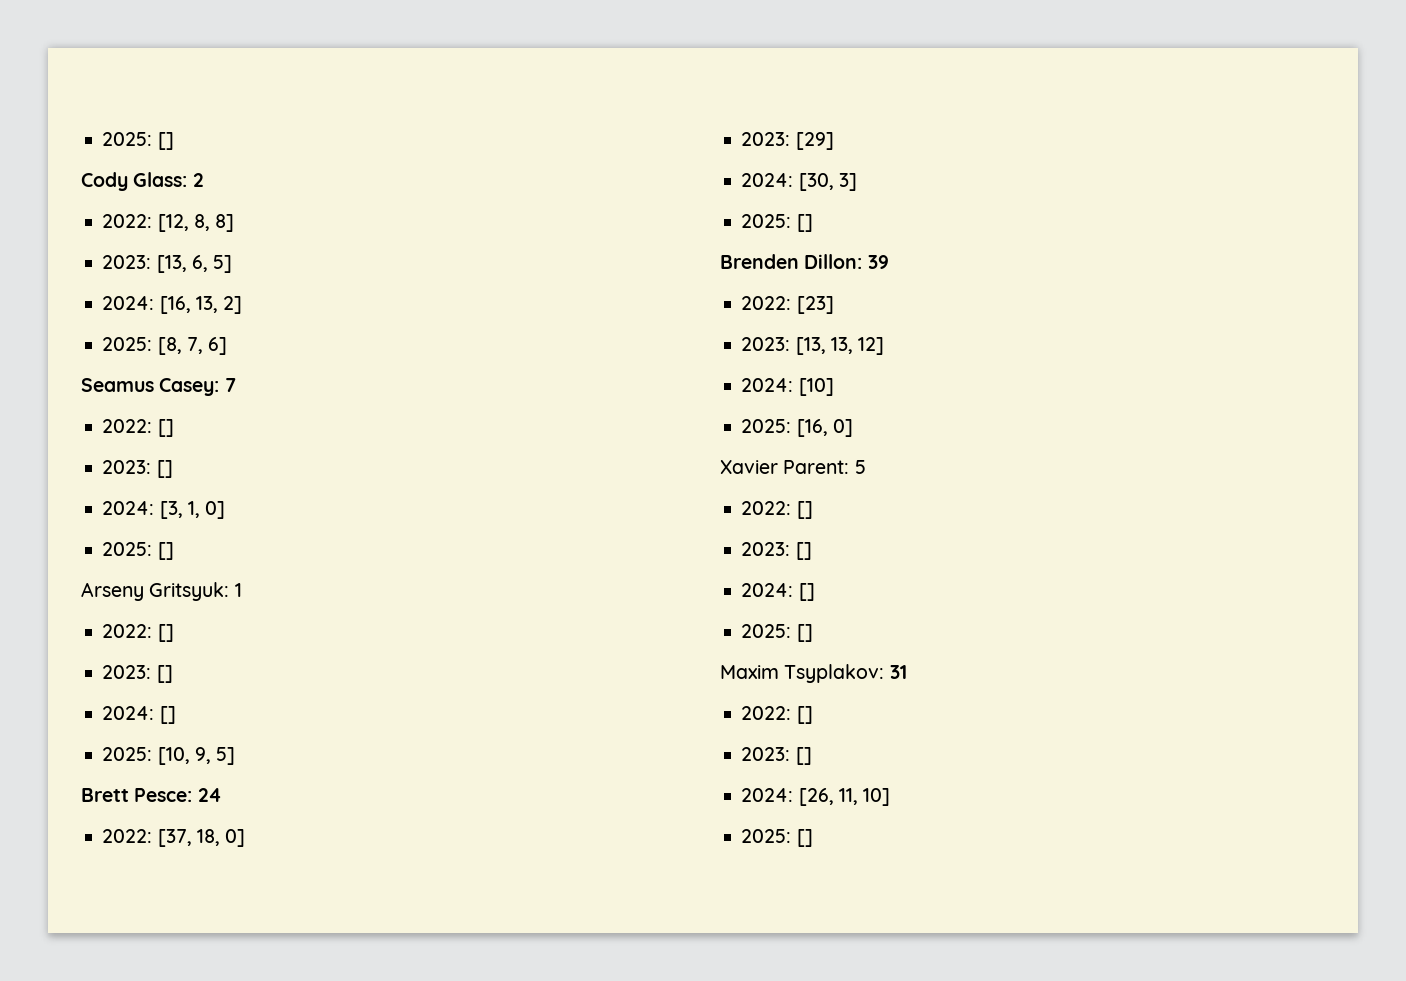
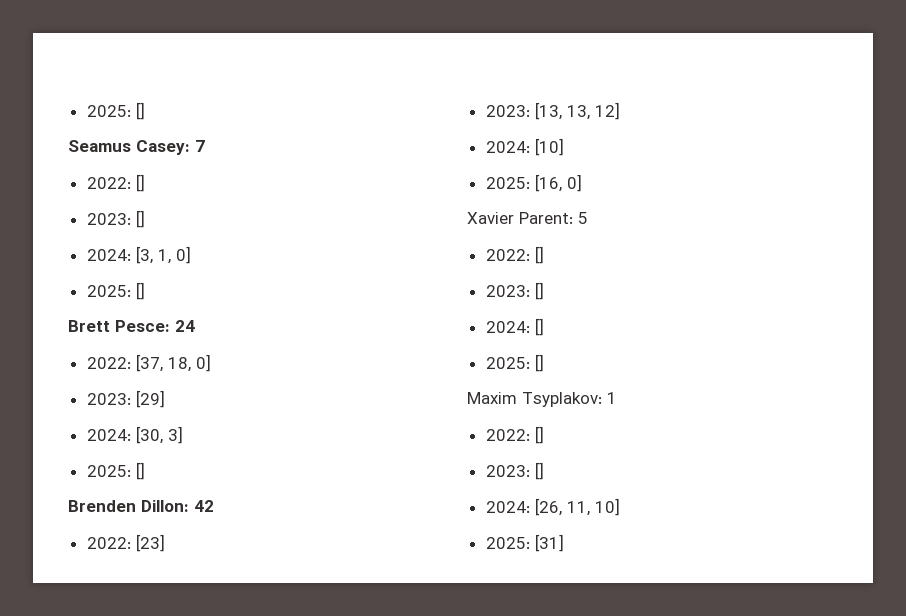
[102,132,174,150] [81,172,203,191] [102,214,235,232] [102,255,233,273] [102,296,243,314] [102,337,228,355] 2025: [] // Cody Glass: 2 // 2022: [12, 8, 8] // 2023: [13, 6, 5] // 2024: [16, 13, 2] // 2025: [8, 7, 6] -> [86,102,145,120] 2025: []
[81,582,242,601] [102,624,174,642] [102,665,173,683] [102,706,176,724] [102,747,236,765] // Arseny Gritsyuk: 1 // 2022: [] // 2023: [] // 2024: [] // 2025: [10, 9, 5] -> (145, 291) none
[867,255,889,269] 39 -> [194,500,214,512] 42
[889,665,907,679] 31 -> [607,392,617,404] 1
[796,829,813,847] [] -> [534,534,564,552] [31]

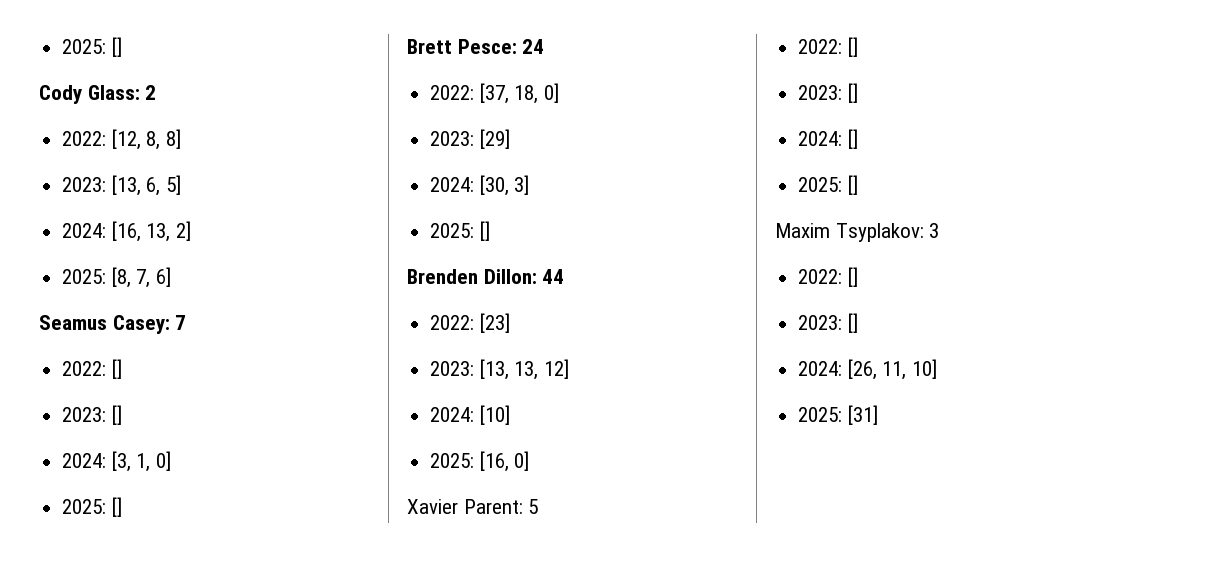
[86,102,145,120] 2025: [] -> [62,37,122,57] [39,85,157,104] [62,129,182,150] [62,175,182,196] [62,221,192,242] [62,267,172,288] 2025: [] // Cody Glass: 2 // 2022: [12, 8, 8] // 2023: [13, 6, 5] // 2024: [16, 13, 2] // 2025: [8, 7, 6]
[194,500,214,512] 42 -> [542,269,565,284] 44
[607,392,617,404] 1 -> [929,223,940,238] 3

